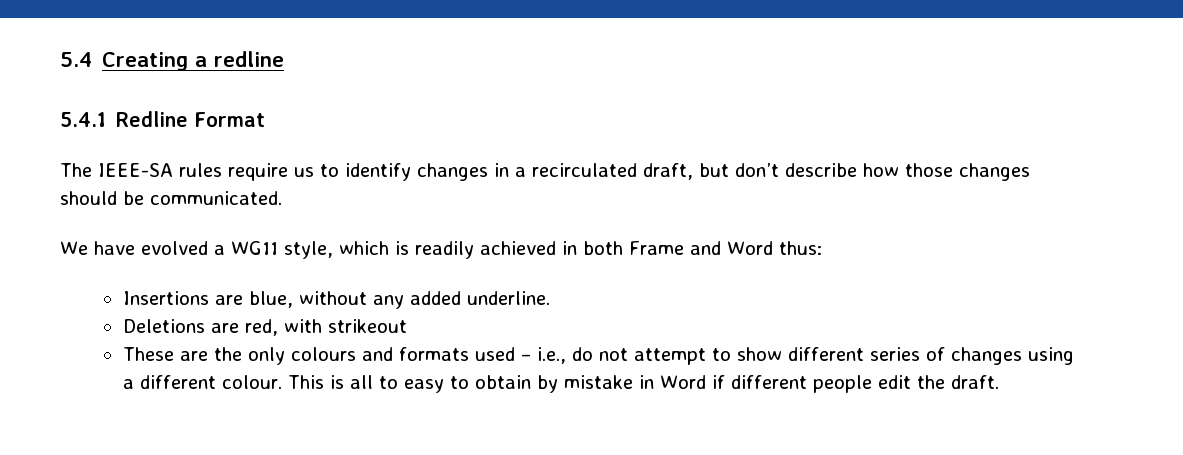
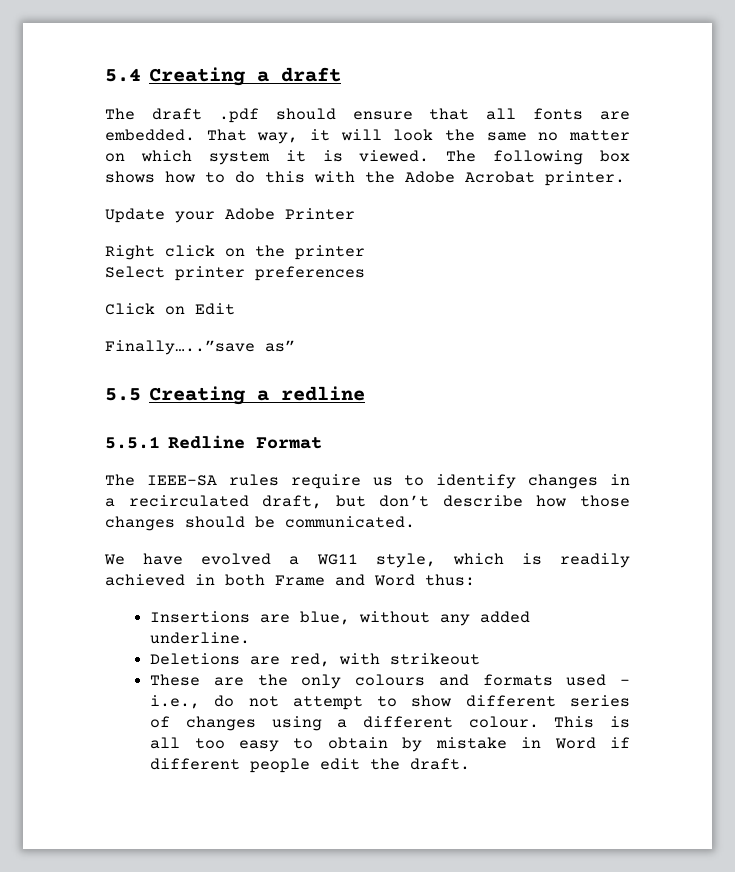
(208, 61) none -> [281,67,342,82] [105,108,630,123] [105,129,630,144] [105,150,630,165] [105,171,625,186] [105,208,355,223] [105,245,365,260] [105,266,365,281] [105,303,235,315] [105,340,295,355] [105,386,270,405] draft // The draft .pdf should ensure that all fonts are embedded. That way, it will look the same no matter on which system it is viewed. The following box shows how to do this with the Adobe Acrobat printer. // Update your Adobe Printer // Right click on the printer // Select printer preferences // Click on Edit // Finally…..”save as” // 5.5 Creating a
[60,112,106,127] 5.4.1 -> [105,436,160,449] 5.5.1
[378,376,398,389] to -> [194,738,225,749] too

